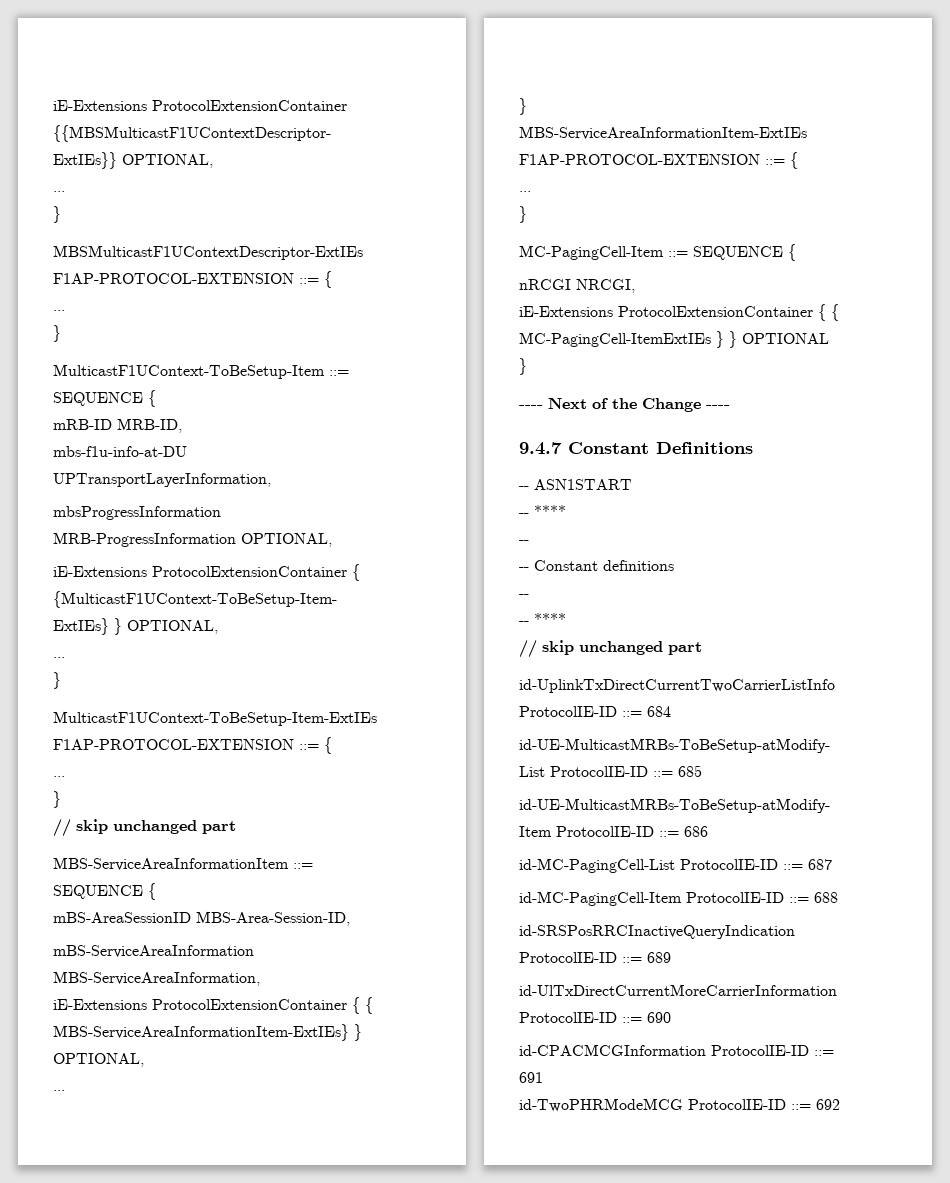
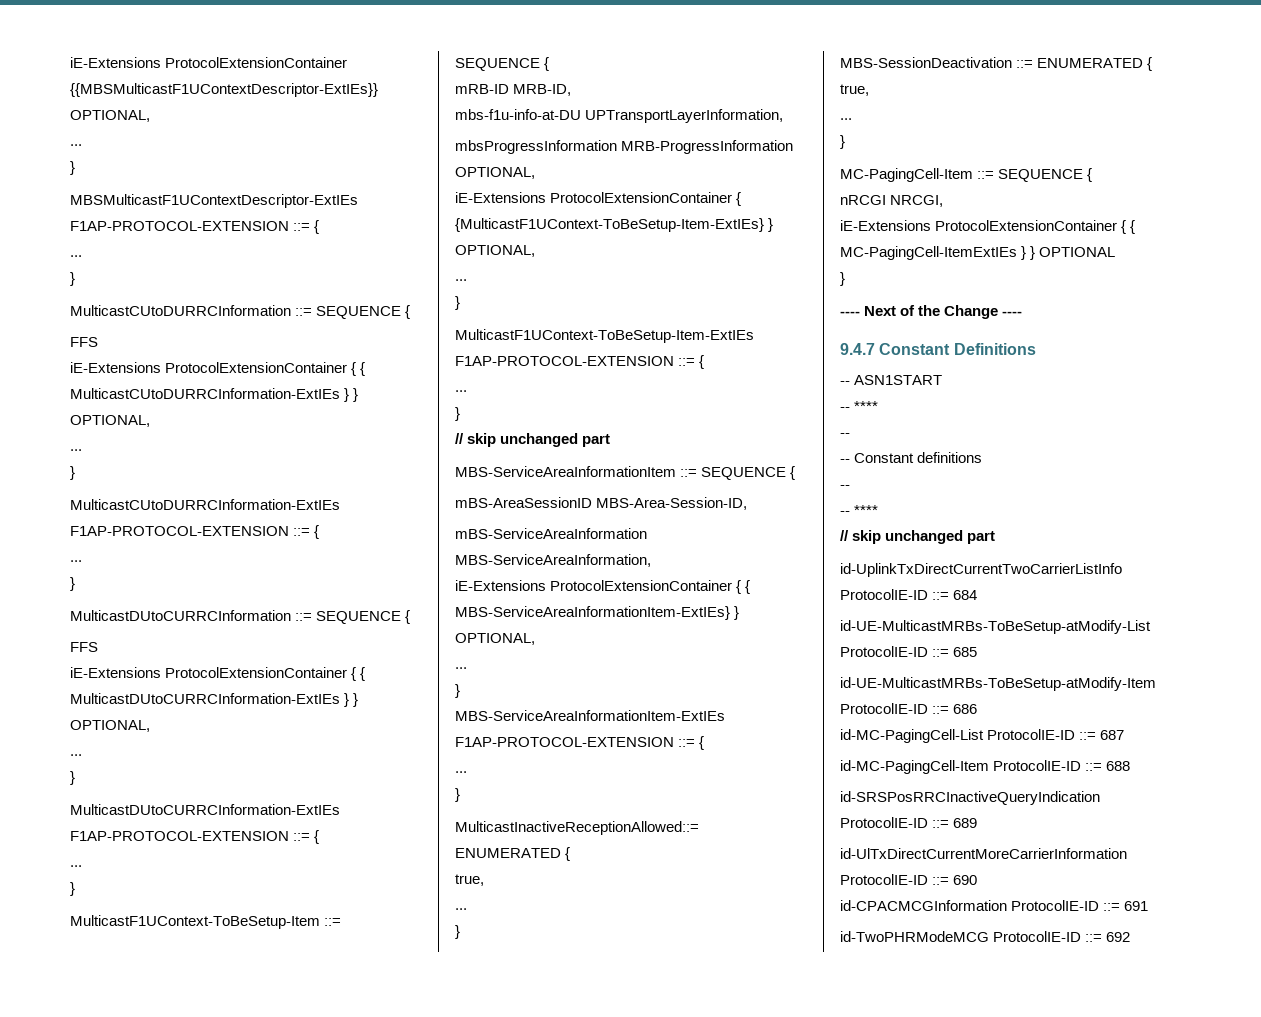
(61, 333) none -> [70,305,411,319] [70,337,98,347] [70,362,366,376] [70,388,359,402] [70,415,150,427] [70,449,82,451] [70,466,75,480] [70,499,340,510] [70,525,320,539] [70,560,82,562] [70,577,75,591] [70,610,411,624] [70,642,98,652] [70,667,366,681] [70,693,359,707] [70,720,150,732] [70,754,82,756] [70,771,75,785] [70,804,340,815] [70,830,320,844] [70,865,82,867] [70,882,75,896] // MulticastCUtoDURRCInformation ::= SEQUENCE { // FFS // iE-Extensions ProtocolExtensionContainer { { MulticastCUtoDURRCInformation-ExtIEs } } OPTIONAL, // ... // } // MulticastCUtoDURRCInformation-ExtIEs F1AP-PROTOCOL-EXTENSION ::= { // ... // } // MulticastDUtoCURRCInformation ::= SEQUENCE { // FFS // iE-Extensions ProtocolExtensionContainer { { MulticastDUtoCURRCInformation-ExtIEs } } OPTIONAL, // ... // } // MulticastDUtoCURRCInformation-ExtIEs F1AP-PROTOCOL-EXTENSION ::= { // ... // }
(527, 214) none -> [455,821,699,835] [455,847,571,861] [455,874,484,886] [455,908,467,910] [455,925,460,939] [840,57,1153,71] [840,84,869,96] [840,118,852,120] [840,135,845,149] // MulticastInactiveReceptionAllowed::= ENUMERATED { // true, // ... // } // MBS-SessionDeactivation ::= ENUMERATED { // true, // ... // }

